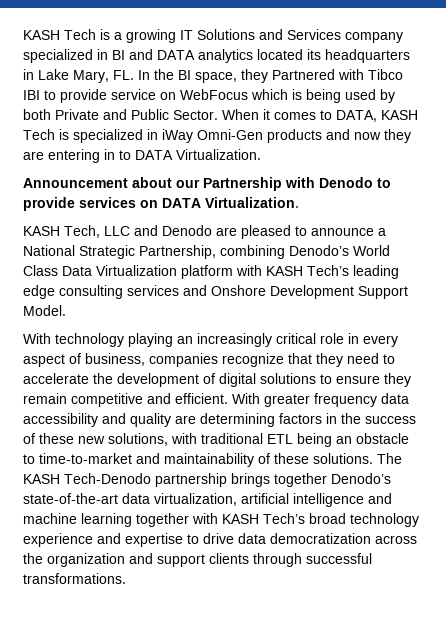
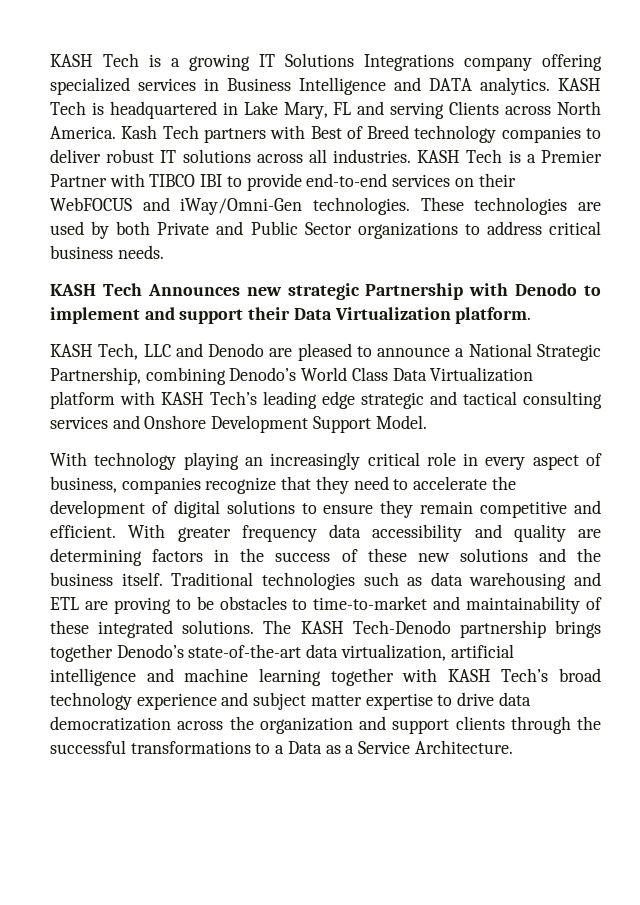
[259,29,403,43] [23,49,410,63] [23,69,403,83] [23,89,341,103] and Services company specialized in BI and DATA analytics located its headquarters in Lake Mary, FL. In the BI space, they Partnered with Tibco IBI to provide service on WebFocus which is being -> [364,54,602,71] [50,77,601,95] [50,101,602,119] [50,125,601,143] [50,149,602,163] [50,173,516,191] [50,197,601,215] Integrations company offering specialized services in Business Intelligence and DATA analytics. KASH Tech is headquartered in Lake Mary, FL and serving Clients across North America. Kash Tech partners with Best of Breed technology companies to deliver robust IT solutions across all industries. KASH Tech is a Premier Partner with TIBCO IBI to provide end-to-end services on their WebFOCUS and iWay/Omni-Gen technologies. These technologies are
[173,109,418,122] [23,129,411,143] [23,149,261,163] [23,177,391,191] [23,197,299,211] Sector. When it comes to DATA, KASH Tech is specialized in iWay Omni-Gen products and now they are entering in to DATA Virtualization. // Announcement about our Partnership with Denodo to provide services on DATA Virtualization. -> [304,221,602,239] [50,245,164,259] [50,283,601,300] [50,307,532,324] Sector organizations to address critical business needs. // KASH Tech Announces new strategic Partnership with Denodo to implement and support their Data Virtualization platform.
(55, 292) none -> [361,391,517,409] strategic and tactical
[108,433,409,447] solutions, with traditional ETL being an obstacle -> [459,548,602,562] [50,572,601,590] [50,596,287,614] solutions and the business itself. Traditional technologies such as data warehousing and ETL are proving to be obstacles
(309, 458) none -> [98,620,174,638] integrated
(121, 538) none -> [253,692,362,710] subject matter
[306,553,372,564] [23,573,126,584] successful transformations. -> [577,716,601,730] [50,740,513,754] the successful transformations to a Data as a Service Architecture.

